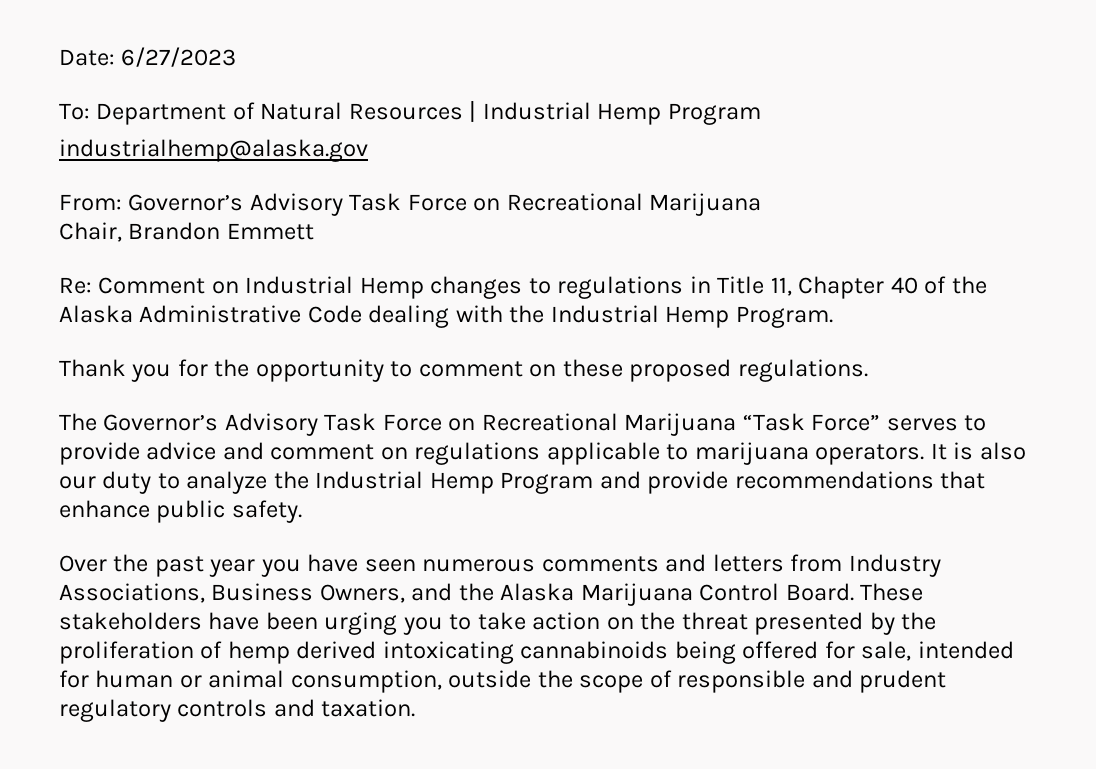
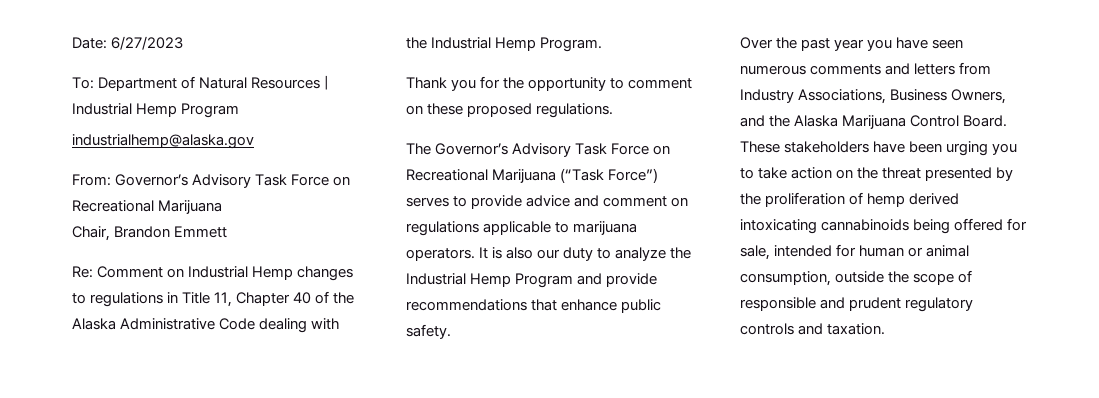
[742,413,881,431] “Task Force” -> [560,168,659,183] (“Task Force”)

